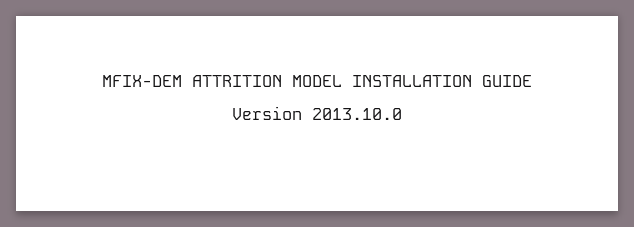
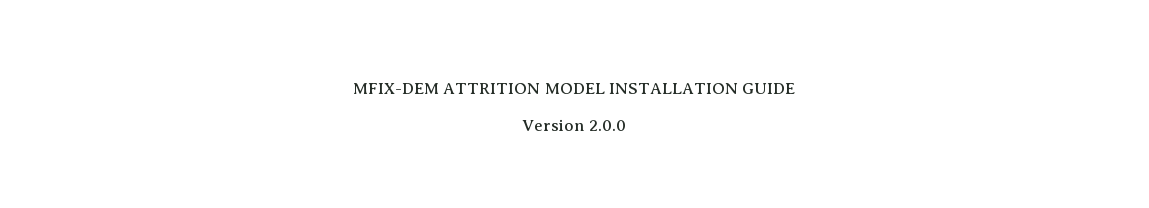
[312,108,402,120] 2013.10.0 -> [588,120,626,131] 2.0.0

